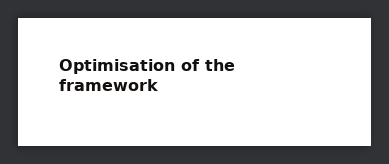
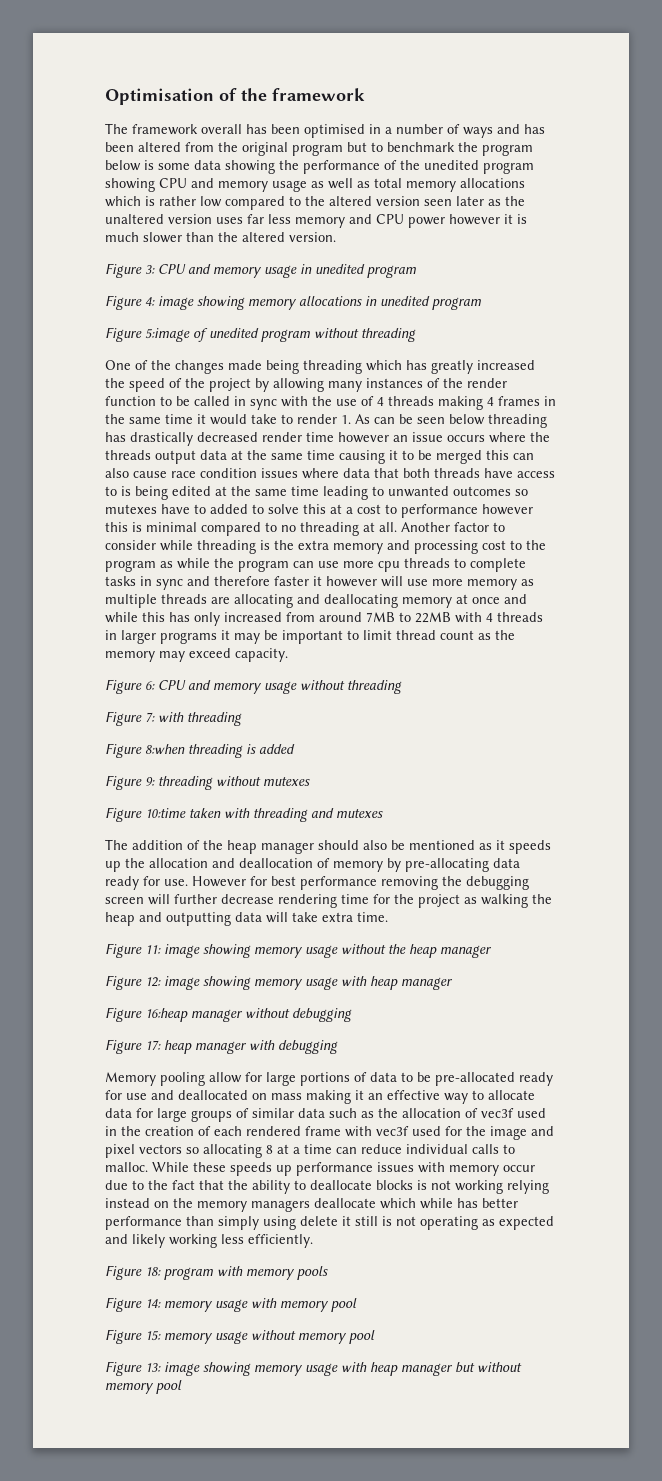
(158, 85) none -> [105,123,545,138] [105,142,533,156] [105,160,534,174] [105,178,525,192] [105,196,525,210] [105,214,527,228] [105,232,336,243] [105,263,417,278] [105,295,482,310] [105,327,416,342] [105,360,535,374] [105,378,507,392] [105,396,556,410] [105,414,547,428] [105,432,550,446] [105,450,534,464] [105,468,555,479] [105,486,528,500] [105,504,533,518] [105,522,505,536] [105,540,546,554] [105,558,526,572] [105,576,534,590] [105,594,527,608] [105,612,543,626] [105,630,515,644] [105,648,288,662] [105,679,402,694] [105,711,242,726] [105,743,295,758] [105,775,310,790] [105,807,383,822] [105,839,551,854] [105,858,520,872] [105,876,529,890] [105,894,552,908] [105,912,388,926] [105,943,492,958] [105,975,453,990] [105,1007,352,1022] [105,1039,338,1054] [105,1072,553,1086] [105,1090,535,1104] [105,1108,546,1122] [105,1126,554,1140] [105,1144,515,1158] [105,1162,535,1176] [105,1180,549,1194] [105,1198,518,1212] [105,1216,554,1230] [105,1234,313,1248] [105,1265,328,1280] [105,1297,357,1312] [105,1329,375,1344] [105,1361,522,1376] [105,1380,182,1394] // The framework overall has been optimised in a number of ways and has been altered from the original program but to benchmark the program below is some data showing the performance of the unedited program showing CPU and memory usage as well as total memory allocations which is rather low compared to the altered version seen later as the unaltered version uses far less memory and CPU power however it is much slower than the altered version. // Figure 3: CPU and memory usage in unedited program // Figure 4: image showing memory allocations in unedited program // Figure 5:image of unedited program without threading // One of the changes made being threading which has greatly increased the speed of the project by allowing many instances of the render function to be called in sync with the use of 4 threads making 4 frames in the same time it would take to render 1. As can be seen below threading has drastically decreased render time however an issue occurs where the threads output data at the same time causing it to be merged this can also cause race condition issues where data that both threads have access to is being edited at the same time leading to unwanted outcomes so mutexes have to added to solve this at a cost to performance however this is minimal compared to no threading at all. Another factor to consider while threading is the extra memory and processing cost to the program as while the program can use more cpu threads to complete tasks in sync and therefore faster it however will use more memory as multiple threads are allocating and deallocating memory at once and while this has only increased from around 7MB to 22MB with 4 threads in larger programs it may be important to limit thread count as the memory may exceed capacity. // Figure 6: CPU and memory usage without threading // Figure 7: with threading // Figure 8:when threading is added // Figure 9: threading without mutexes // Figure 10:time taken with threading and mutexes // The addition of the heap manager should also be mentioned as it speeds up the allocation and deallocation of memory by pre-allocating data ready for use. However for best performance removing the debugging screen will further decrease rendering time for the project as walking the heap and outputting data will take extra time. // Figure 11: image showing memory usage without the heap manager // Figure 12: image showing memory usage with heap manager // Figure 16:heap manager without debugging // Figure 17: heap manager with debugging // Memory pooling allow for large portions of data to be pre-allocated ready for use and deallocated on mass making it an effective way to allocate data for large groups of similar data such as the allocation of vec3f used in the creation of each rendered frame with vec3f used for the image and pixel vectors so allocating 8 at a time can reduce individual calls to malloc. While these speeds up performance issues with memory occur due to the fact that the ability to deallocate blocks is not working relying instead on the memory managers deallocate which while has better performance than simply using delete it still is not operating as expected and likely working less efficiently. // Figure 18: program with memory pools // Figure 14: memory usage with memory pool // Figure 15: memory usage without memory pool // Figure 13: image showing memory usage with heap manager but without memory pool

